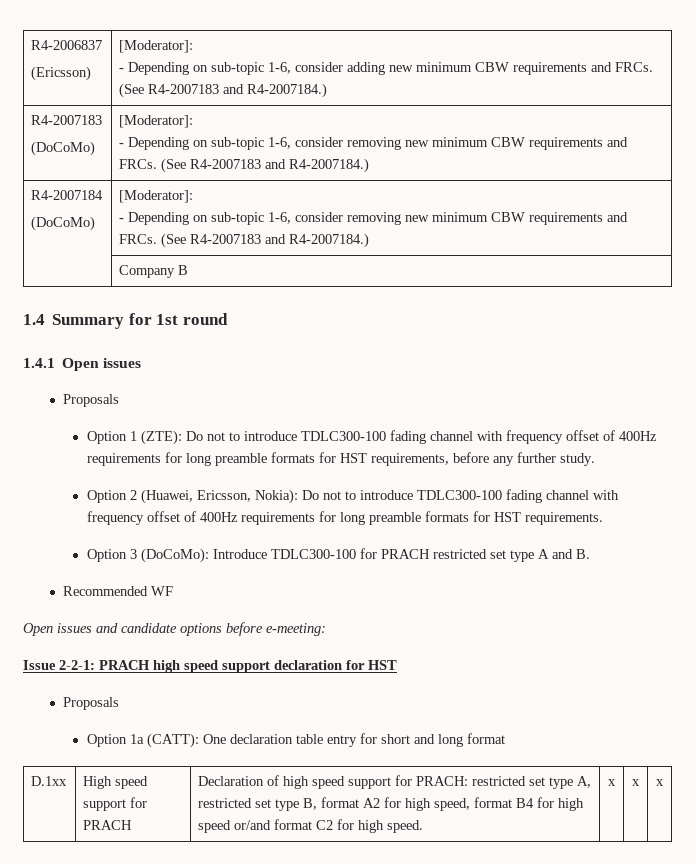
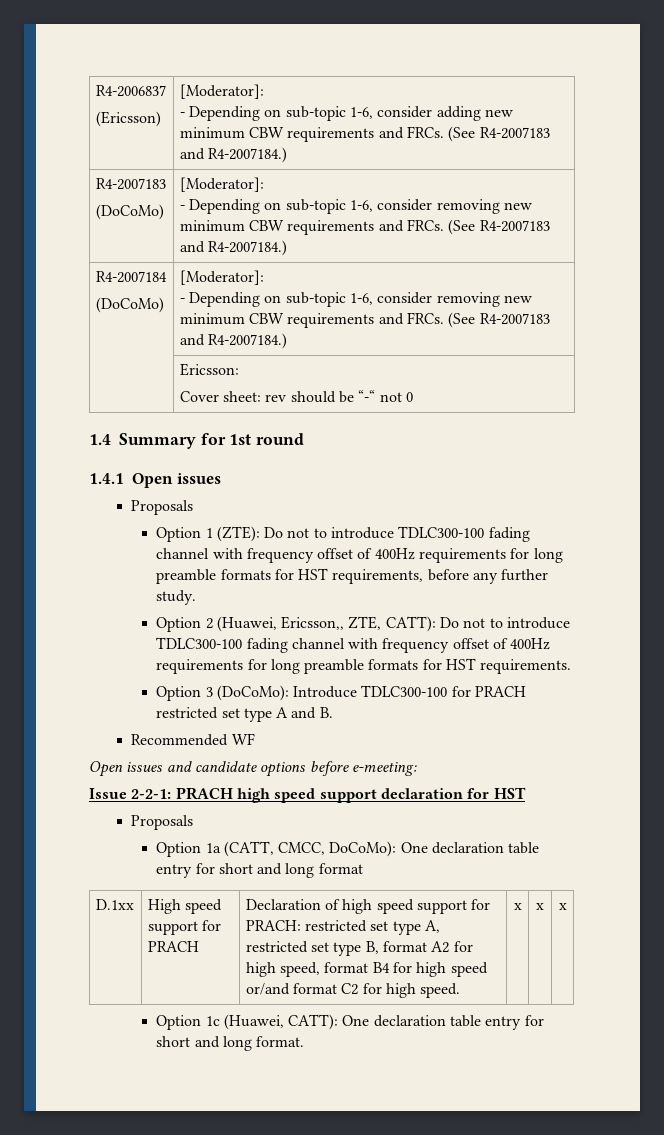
[119,265,189,278] Company B -> [179,363,239,376] [179,390,414,403] Ericsson: // Cover sheet: rev should be “-“ not 0
[196,489,298,504] Ericsson, Nokia): -> [281,616,436,632] Ericsson,, ZTE, CATT):
[146,733,199,748] (CATT): -> [223,841,397,857] (CATT, CMCC, DoCoMo):
(664, 782) none -> [156,1014,544,1030] [156,1036,305,1051] // Option 1c (Huawei, CATT): One declaration table entry for short and long format.

